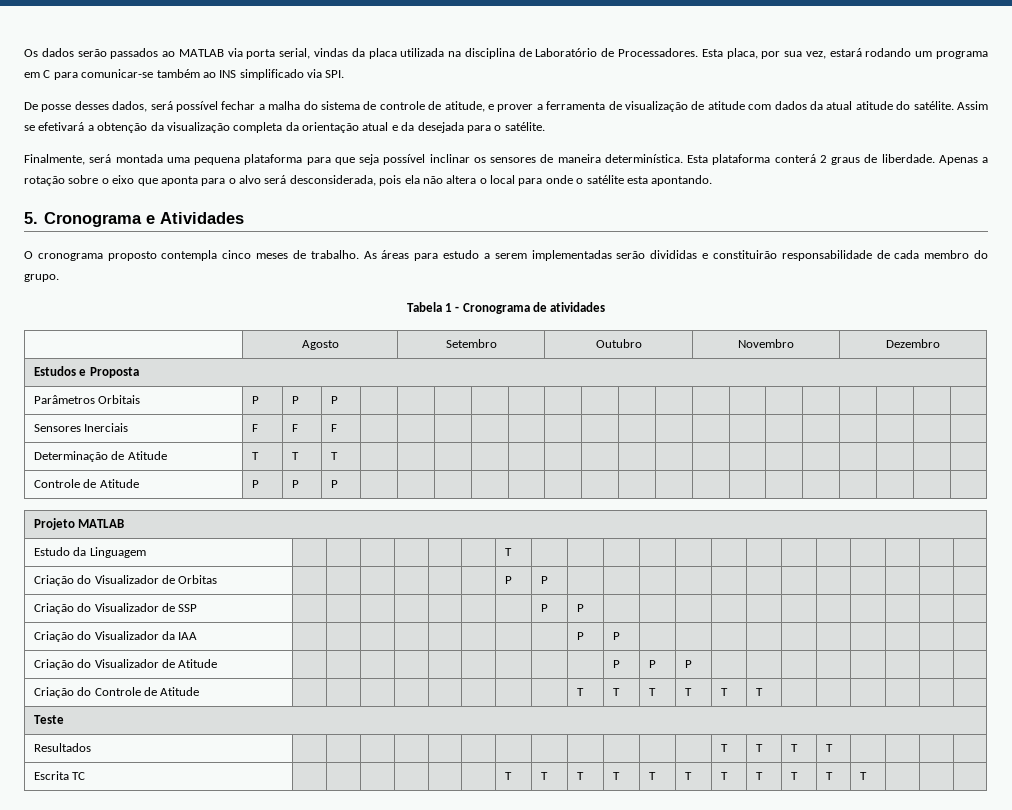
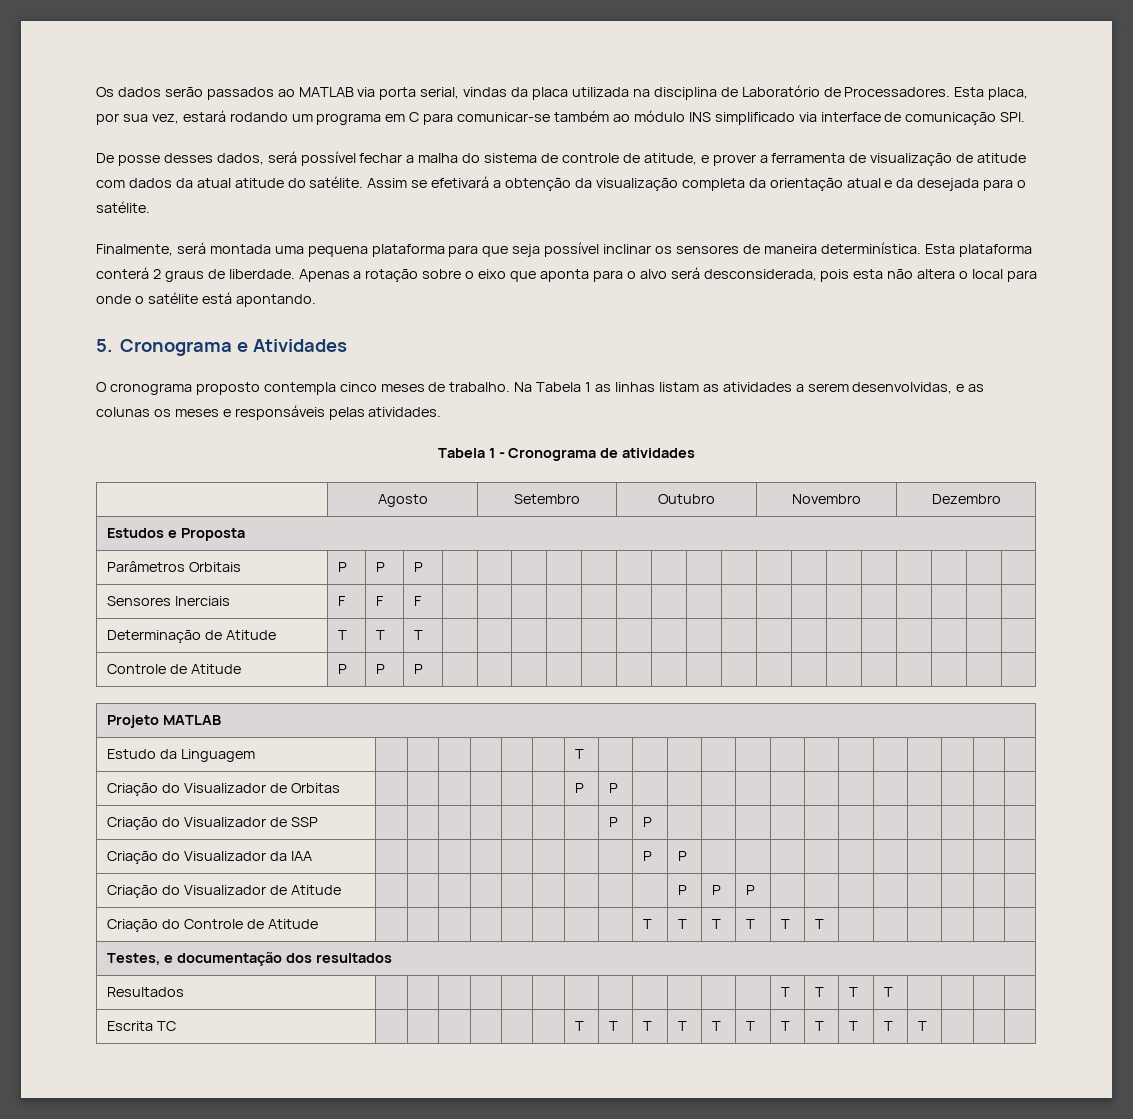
(216, 75) none -> [633,110,685,122] módulo
(322, 73) none -> [820,112,997,125] interface de comunicação
[404,175,420,184] ela -> [853,269,884,279] esta
[626,176,648,184] esta -> [201,292,232,304] está
[363,250,989,261] [24,274,59,282] As áreas para estudo a serem implementadas serão divididas e constituirão responsabilidade de cada membro do grupo. -> [514,382,985,394] [96,405,442,420] Na Tabela 1 as linhas listam as atividades a serem desenvolvidas, e as colunas os meses e responsáveis pelas atividades.
[33,715,64,724] Teste -> [107,952,392,966] Testes, e documentação dos resultados

